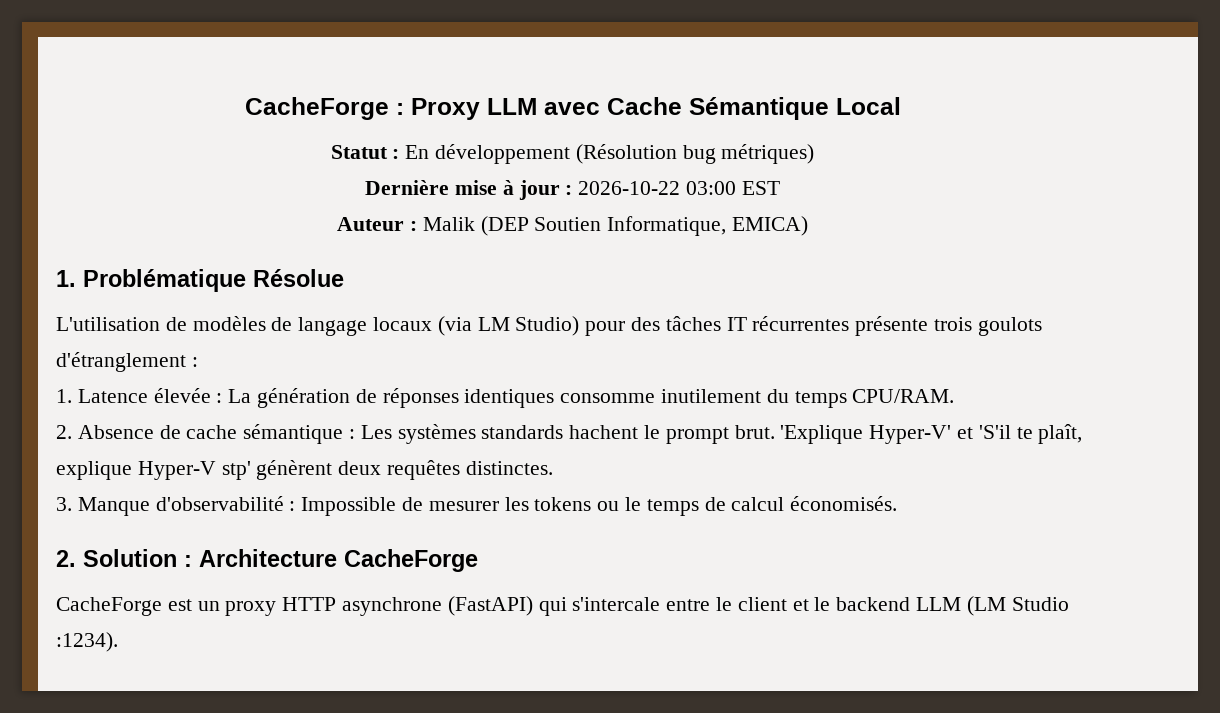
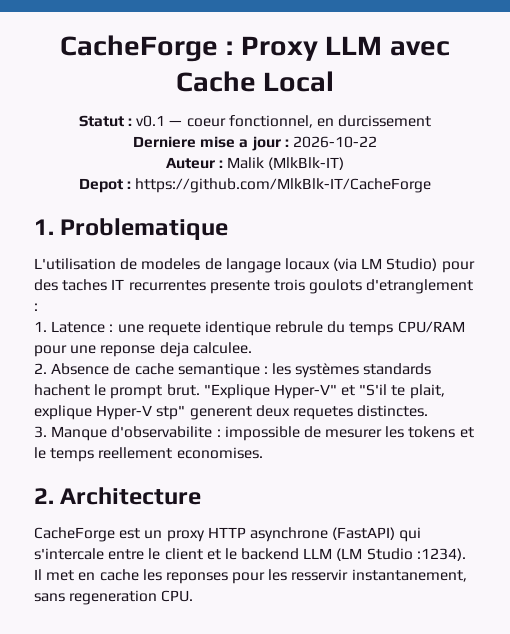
[688,97,829,120] Sémantique -> (256, 81) none
[405,144,815,164] [365,180,514,195] En développement (Résolution bug métriques) // Dernière mise à -> [136,115,432,128] [133,136,249,148] v0.1 — coeur fonctionnel, en durcissement // Derniere mise a
[686,181,780,195] 03:00 EST -> (377, 142) none
[480,216,808,236] [56,269,344,292] (DEP Soutien Informatique, EMICA) // 1. Problématique Résolue -> [268,157,345,170] [78,178,432,193] [34,218,229,240] (MlkBlk-IT) // Depot : https://github.com/MlkBlk-IT/CacheForge // 1. Problematique
[192,316,266,331] modèles -> [141,258,201,270] modeles
[665,316,929,336] tâches IT récurrentes présente -> [62,279,270,294] taches IT recurrentes presente
[56,352,186,372] d'étranglement -> [366,279,474,294] d'etranglement
[153,388,955,408] élevée : La génération de réponses identiques consomme inutilement du temps CPU/RAM. -> [109,321,465,336] [34,342,252,357] : une requete identique rebrule du temps CPU/RAM pour une reponse deja calculee.
[243,424,392,444] sémantique : Les -> [177,363,292,378] semantique : les
[780,424,1083,444] [56,460,461,480] 'Explique Hyper-V' et 'S'il te plaît, explique Hyper-V stp' génèrent deux requêtes -> [203,384,445,399] [34,405,353,420] "Explique Hyper-V" et "S'il te plait, explique Hyper-V stp" generent deux requetes
[155,496,397,516] d'observabilité : Impossible -> [111,426,300,441] d'observabilite : impossible
[597,501,620,511] ou -> [459,427,474,438] et
[704,496,898,511] [56,549,192,567] de calcul économisés. // 2. Solution : -> [98,447,263,459] [34,488,54,504] reellement economises. // 2.
[344,549,478,572] CacheForge -> (202, 496) none
(118, 642) none -> [34,569,467,584] [34,590,194,605] Il met en cache les reponses pour les resservir instantanement, sans regeneration CPU.

